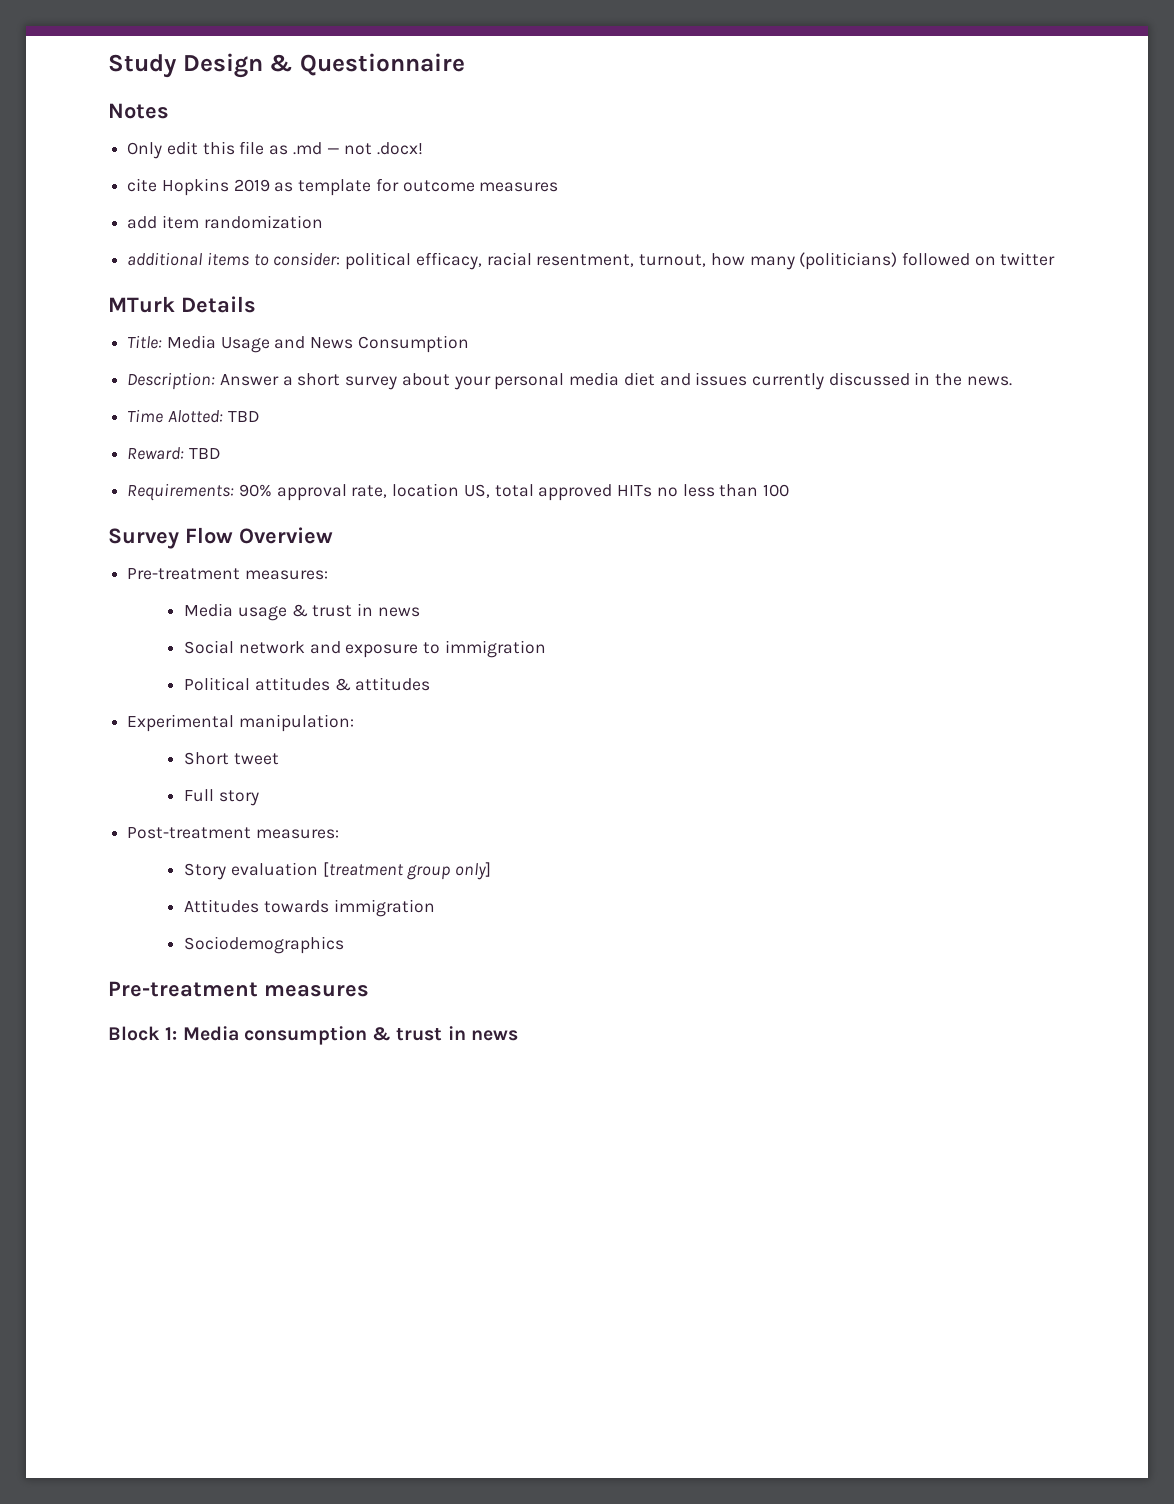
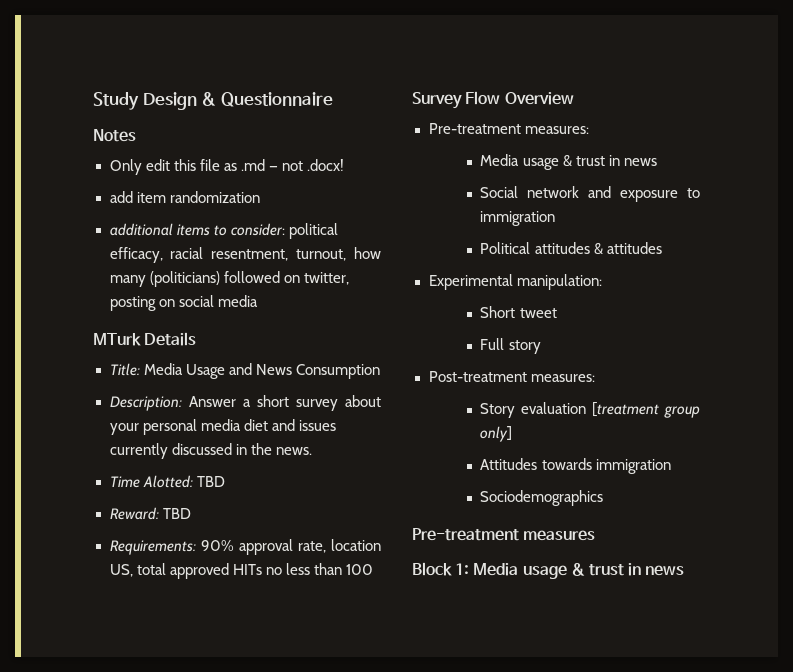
[127,178,559,196] // cite Hopkins 2019 as template for outcome measures -> (344, 165) none
[1000,252,1056,266] twitter -> [303,272,349,285] [109,295,258,311] twitter, posting on social media
[243,1026,367,1045] consumption -> [522,565,567,579] usage

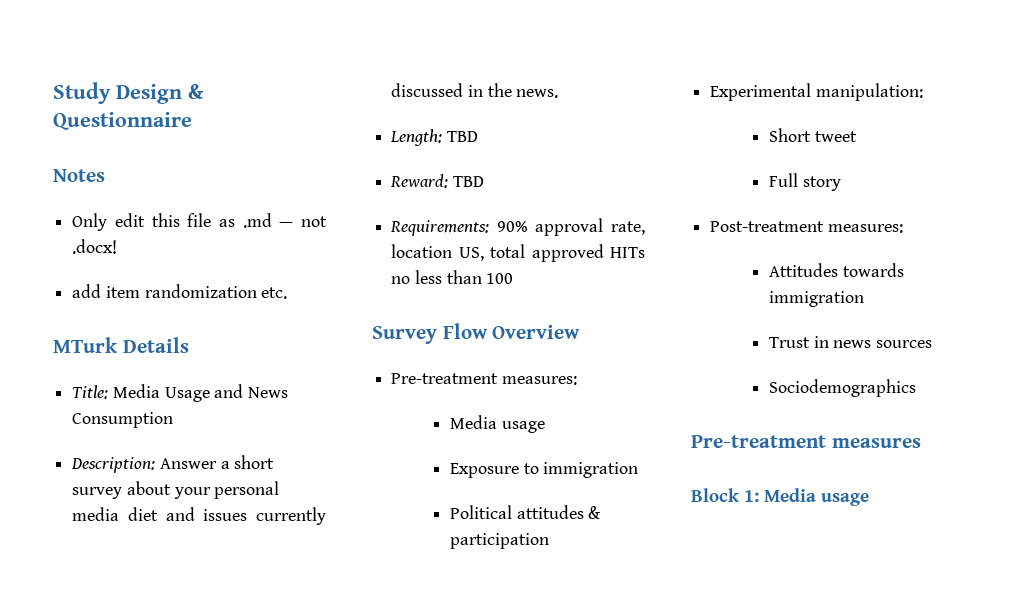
[109,223,338,239] [109,247,381,263] [109,271,349,287] [109,295,258,311] // additional items to consider: political efficacy, racial resentment, turnout, how many (politicians) followed on twitter, posting on social media -> [261,287,288,299] etc.
[109,475,193,488] Time Alotted: -> [390,129,443,146] Length:
[562,155,657,167] [480,186,679,202] & trust in news // Social network and exposure -> [449,463,519,478] // Exposure
[606,242,662,254] attitudes -> [449,533,549,549] participation
[480,402,700,418] [480,426,513,442] // Story evaluation [treatment group only] -> (903, 228) none
(671, 466) none -> [768,336,933,348] // Trust in news sources
[570,563,685,576] & trust in news -> (870, 499) none

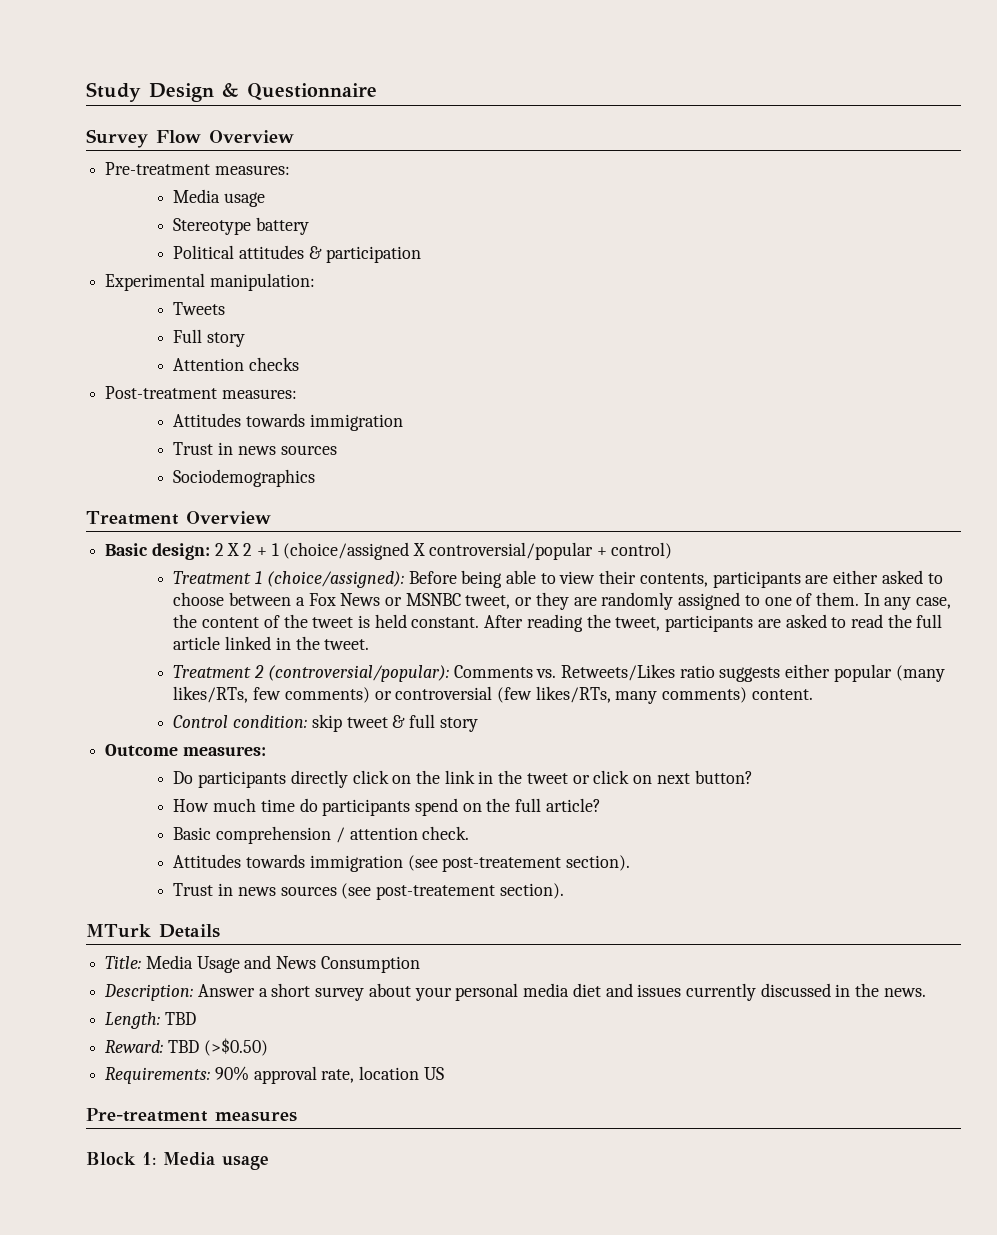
[53,169,105,182] [72,213,327,231] [72,239,118,254] [72,284,288,299] Notes // Only edit this file as .md — not .docx! // add item randomization etc. -> [86,129,294,148] [105,162,290,175] [173,189,266,207] [173,217,310,235] [173,245,421,263] [105,273,315,291] [173,302,226,315] [173,329,246,347] [173,357,300,371] [105,386,297,399] [173,413,403,431] [173,442,337,455] [173,469,316,487] [86,511,271,525] [105,542,673,560] [173,570,943,588] [173,592,952,610] [173,614,943,632] [173,636,370,650] [173,664,945,682] [173,686,813,704] [173,714,478,732] [105,744,266,756] [173,770,753,788] [173,798,601,816] [173,826,470,844] [173,854,630,872] [173,883,564,900] Survey Flow Overview // Pre-treatment measures: // Media usage // Stereotype battery // Political attitudes & participation // Experimental manipulation: // Tweets // Full story // Attention checks // Post-treatment measures: // Attitudes towards immigration // Trust in news sources // Sociodemographics // Treatment Overview // Basic design: 2 X 2 + 1 (choice/assigned X controversial/popular + control) // Treatment 1 (choice/assigned): Before being able to view their contents, participants are either asked to choose between a Fox News or MSNBC tweet, or they are randomly assigned to one of them. In any case, the content of the tweet is held constant. After reading the tweet, participants are asked to read the full article linked in the tweet. // Treatment 2 (controversial/popular): Comments vs. Retweets/Likes ratio suggests either popular (many likes/RTs, few comments) or controversial (few likes/RTs, many comments) content. // Control condition: skip tweet & full story // Outcome measures: // Do participants directly click on the link in the tweet or click on next button? // How much time do participants spend on the full article? // Basic comprehension / attention check. // Attitudes towards immigration (see post-treatement section). // Trust in news sources (see post-treatement section).
(484, 181) none -> [203,1038,268,1056] (>$0.50)
[458,244,645,262] [391,270,514,284] [372,323,581,344] [391,373,577,385] [449,415,545,433] [449,462,639,478] [449,505,602,519] [449,533,549,549] [710,83,923,101] [768,128,857,142] [768,173,841,191] [710,221,903,233] [768,263,904,277] [768,291,864,307] [768,336,933,348] [768,379,916,397] US, total approved HITs no less than 100 // Survey Flow Overview // Pre-treatment measures: // Media usage // Exposure to immigration // Political attitudes & participation // Experimental manipulation: // Short tweet // Full story // Post-treatment measures: // Attitudes towards immigration // Trust in news sources // Sociodemographics -> [423,1067,444,1080] US

